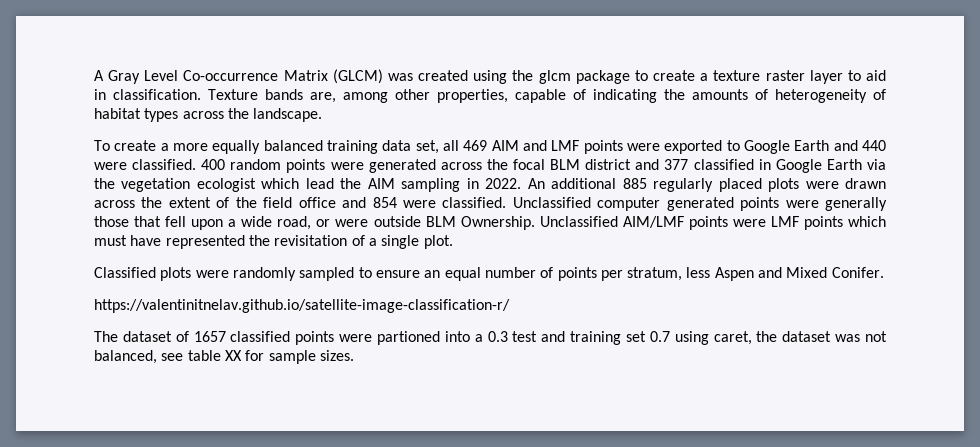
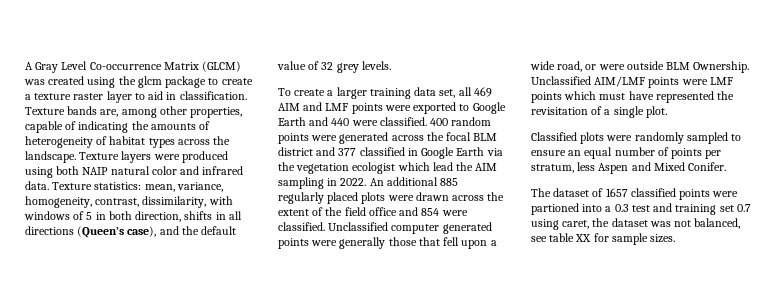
(323, 115) none -> [79,151,228,163] [25,166,244,178] [25,181,223,192] [25,196,233,208] [24,211,242,222] [25,226,237,238] [277,61,391,73] Texture layers were produced using both NAIP natural color and infrared data. Texture statistics: mean, variance, homogeneity, contrast, dissimilarity, with windows of 5 in both direction, shifts in all directions (Queen’s case), and the default value of 32 grey levels.
[173,140,323,154] more equally balanced -> [336,87,367,99] larger
[94,299,510,313] // https://valentinitnelav.github.io/satellite-image-classification-r/ -> (727, 166) none

